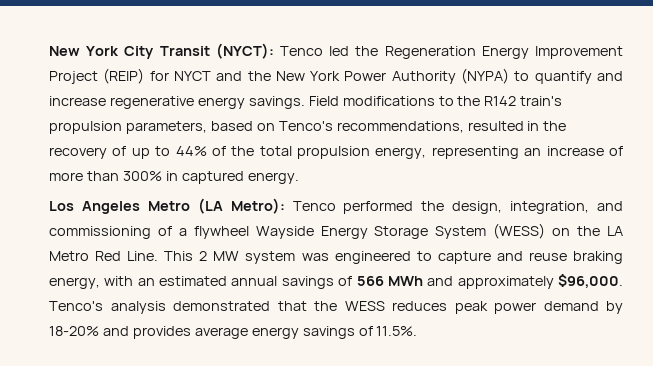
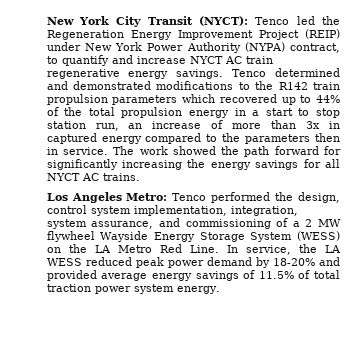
[149,71,271,81] for NYCT and the -> [46,42,81,51] under
(510, 76) none -> [290,43,340,53] contract,
[109,96,563,109] [49,121,567,134] [49,146,127,159] regenerative energy savings. Field modifications to the R142 train's propulsion parameters, based on Tenco's recommendations, resulted in the recovery of -> [189,56,273,64] [46,68,340,79] [46,81,340,90] [46,94,277,105] NYCT AC train regenerative energy savings. Tenco determined and demonstrated modifications to the R142 train propulsion parameters which recovered
[375,146,519,159] energy, representing -> [189,108,340,118] [46,121,119,131] energy in a start to stop station run,
[122,171,162,181] 300% -> [306,121,321,129] 3x
[247,172,299,184] energy. -> [101,133,340,144] [46,146,341,157] [46,159,340,170] [46,173,140,181] energy compared to the parameters then in service. The work showed the path forward for significantly increasing the energy savings for all NYCT AC trains.
[147,198,285,214] Metro (LA Metro): -> [126,193,168,201] Metro:
[510,201,590,214] integration, -> [46,205,298,216] [46,219,154,229] control system implementation, integration, system assurance,
(187, 232) none -> [305,219,341,227] 2 MW
[164,251,623,264] [49,274,623,289] [49,301,448,314] This 2 MW system was engineered to capture and reuse braking energy, with an estimated annual savings of 566 MWh and approximately $96,000. Tenco's analysis demonstrated that the WESS reduces -> [226,244,341,255] [46,257,132,266] In service, the LA WESS reduced
[132,326,191,339] provides -> [46,270,97,281] provided
[376,326,418,336] 11.5%. -> [258,270,340,279] [46,284,220,294] 11.5% of total traction power system energy.

